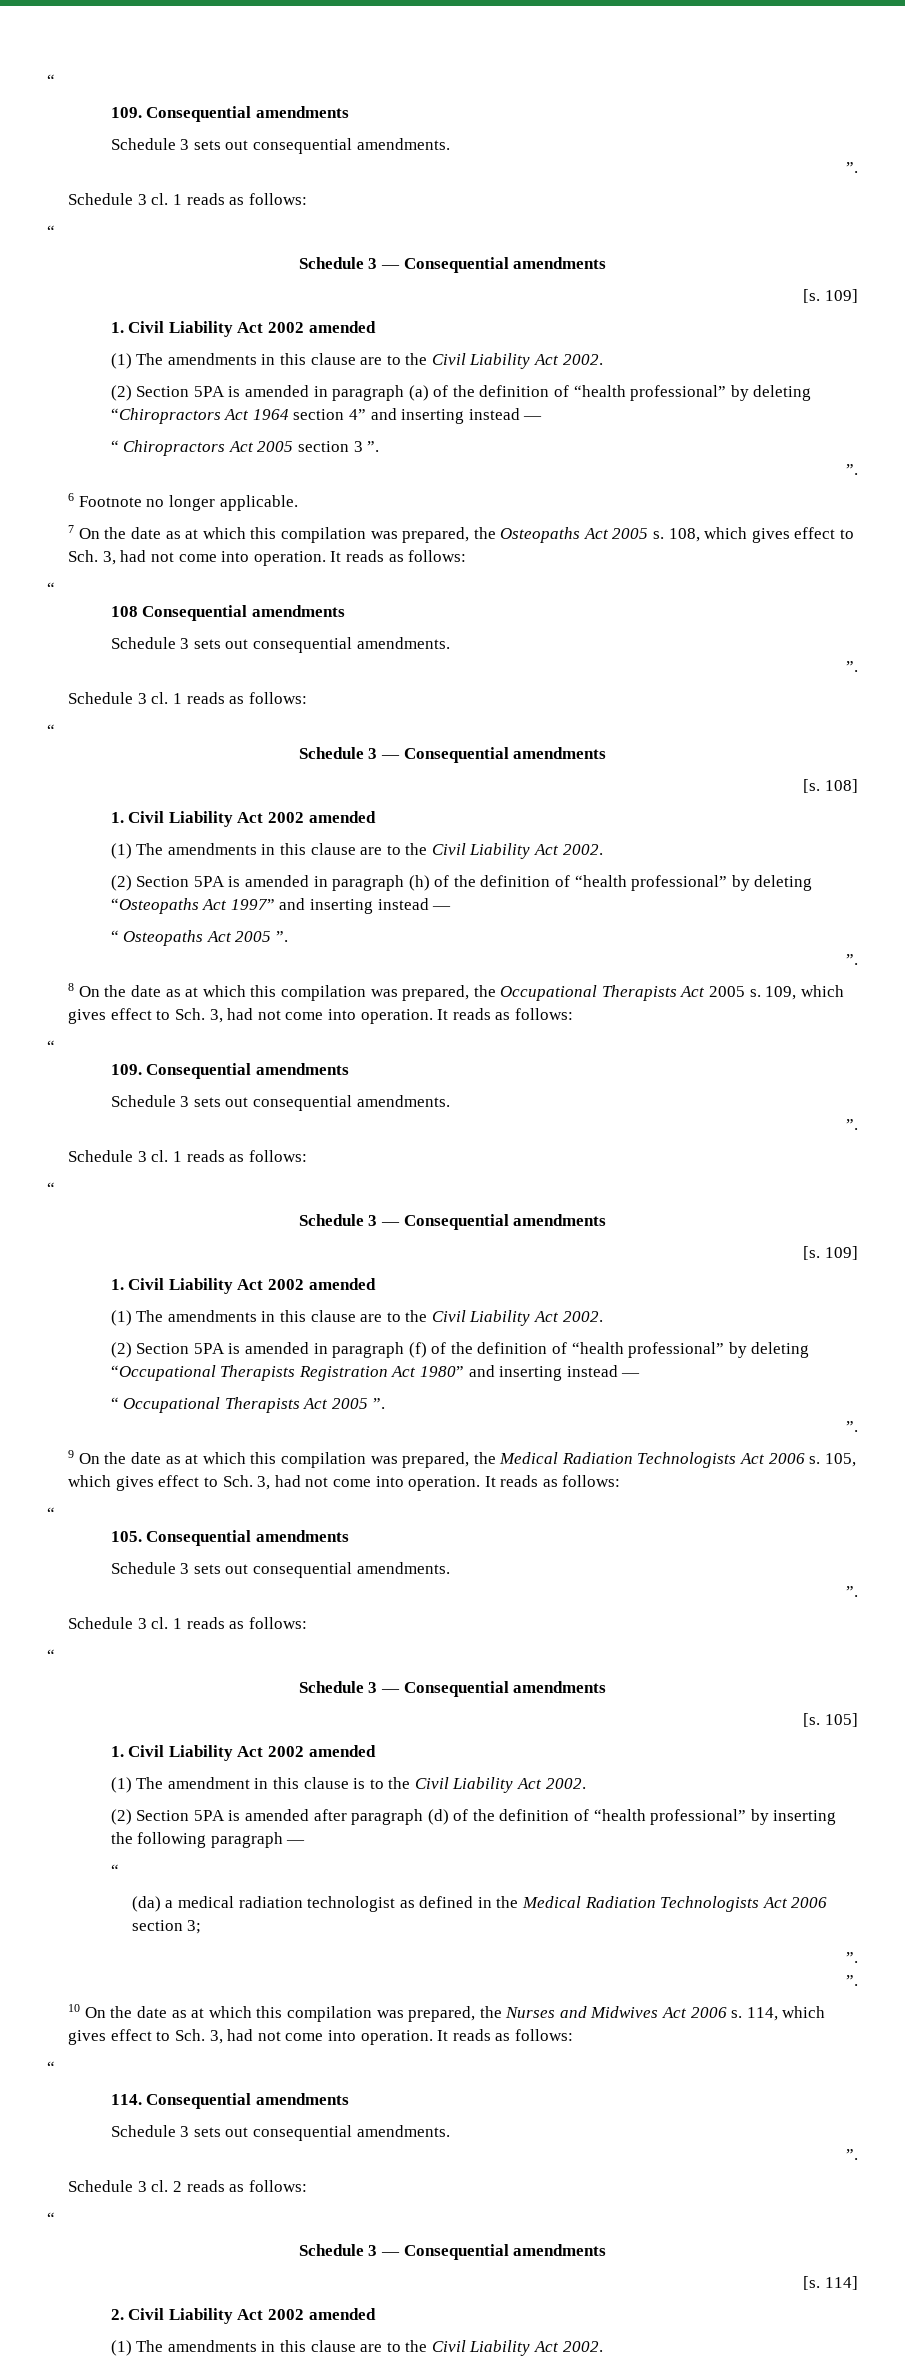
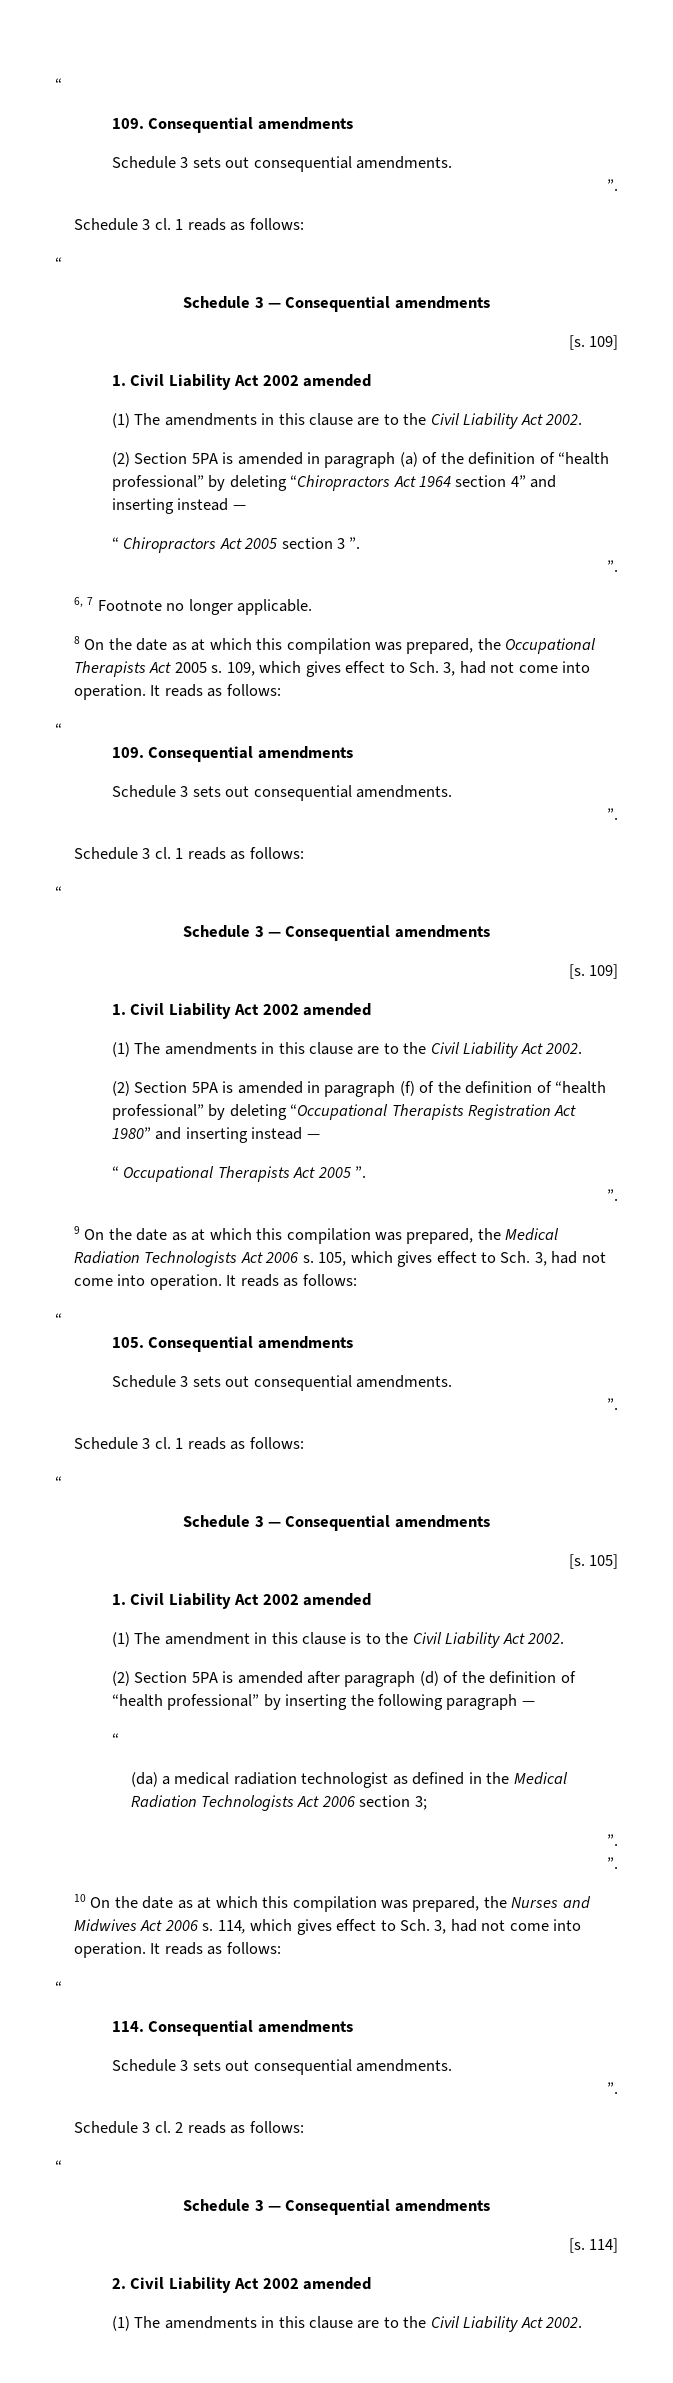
[68,493,75,501] 6 -> [73,597,94,607] 6, 7
[68,525,854,543] [68,550,467,566] [47,582,55,594] [110,605,345,621] [110,637,450,653] [846,661,858,672] [68,692,307,704] [47,724,55,736] [298,747,607,763] [803,779,858,793] [110,811,376,827] [110,843,603,859] [110,875,813,891] [110,898,452,914] [110,930,288,946] [846,954,858,965] // 7 On the date as at which this compilation was prepared, the Osteopaths Act 2005 s. 108, which gives effect to Sch. 3, had not come into operation. It reads as follows: // “ // 108 Consequential amendments // Schedule 3 sets out consequential amendments. // ”. // Schedule 3 cl. 1 reads as follows: // “ // Schedule 3 — Consequential amendments // [s. 108] // 1. Civil Liability Act 2002 amended // (1) The amendments in this clause are to the Civil Liability Act 2002. // (2) Section 5PA is amended in paragraph (h) of the definition of “health professional” by deleting “Osteopaths Act 1997” and inserting instead — // “ Osteopaths Act 2005 ”. // ”. -> (313, 607) none

